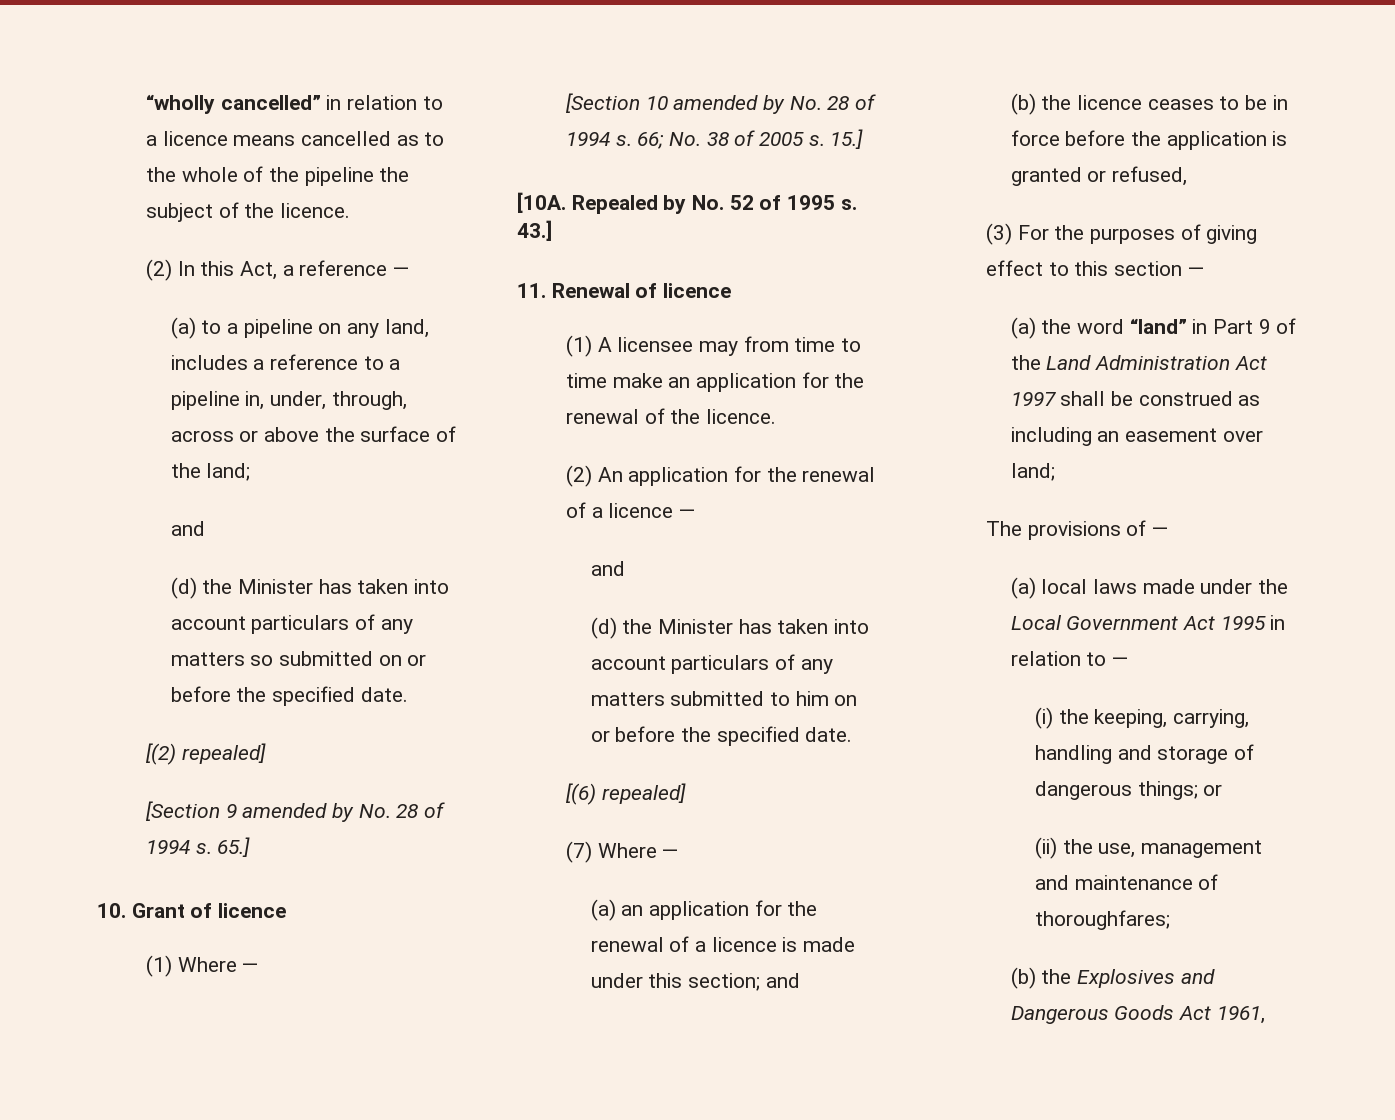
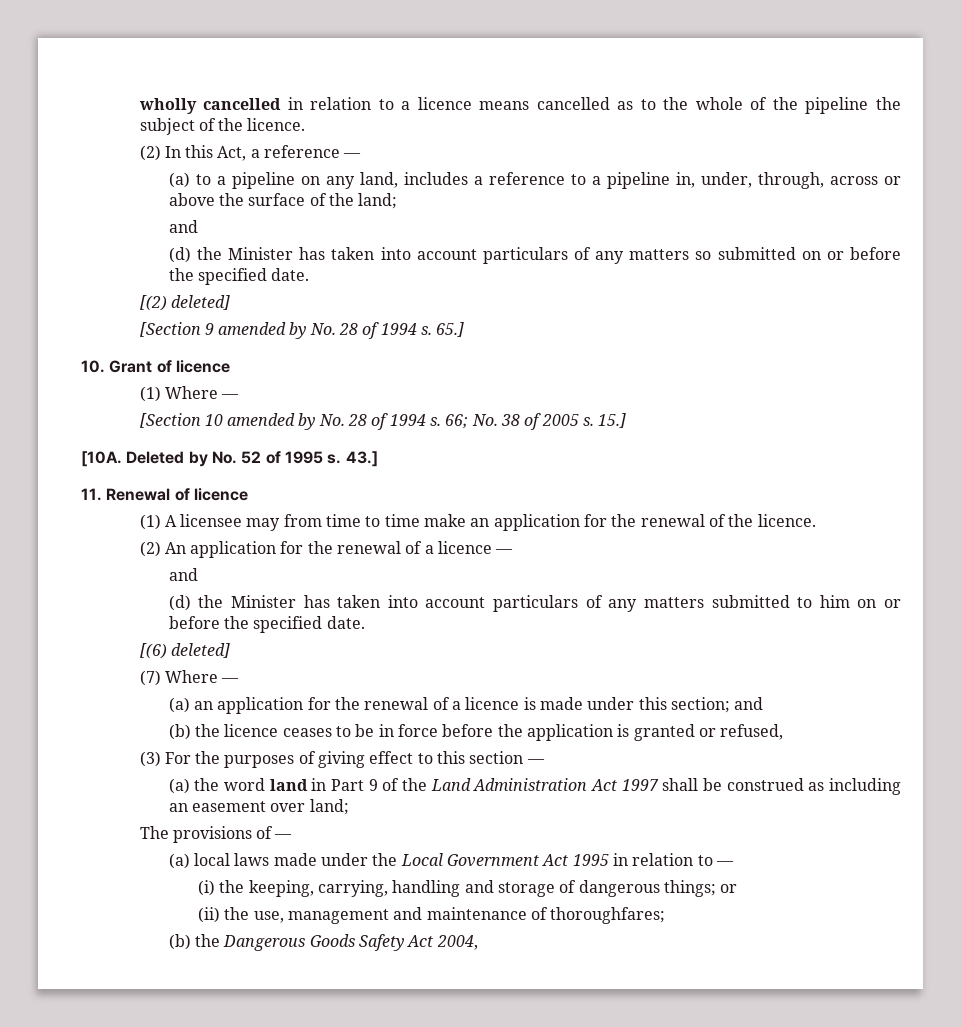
[146,94,321,114] “wholly cancelled” -> [138,98,282,114] wholly cancelled
[181,743,266,764] repealed] -> [170,295,230,310] deleted]
[571,195,658,214] Repealed -> [126,451,185,464] Deleted
[601,783,686,804] repealed] -> [170,643,230,658] deleted]
[1129,318,1187,334] “land” -> [269,779,308,791] land
[1076,969,1215,988] [1010,1005,1265,1024] Explosives and Dangerous Goods Act 1961, -> [223,934,478,951] Dangerous Goods Safety Act 2004,

